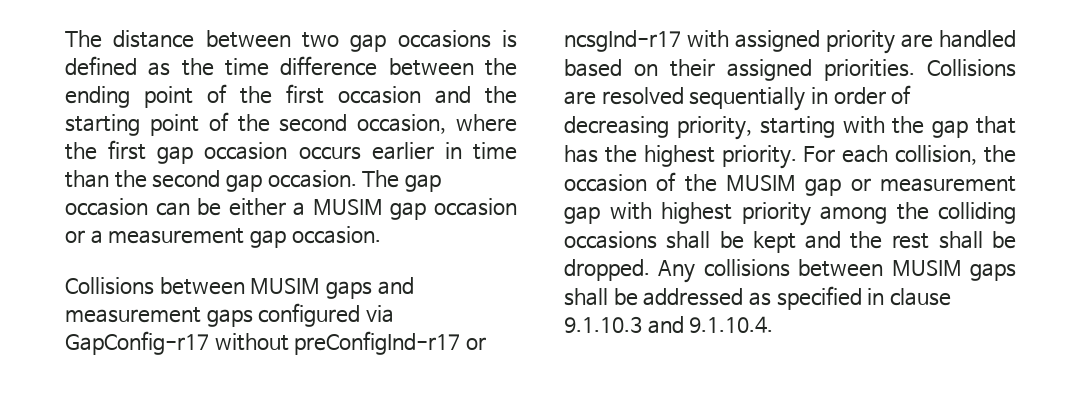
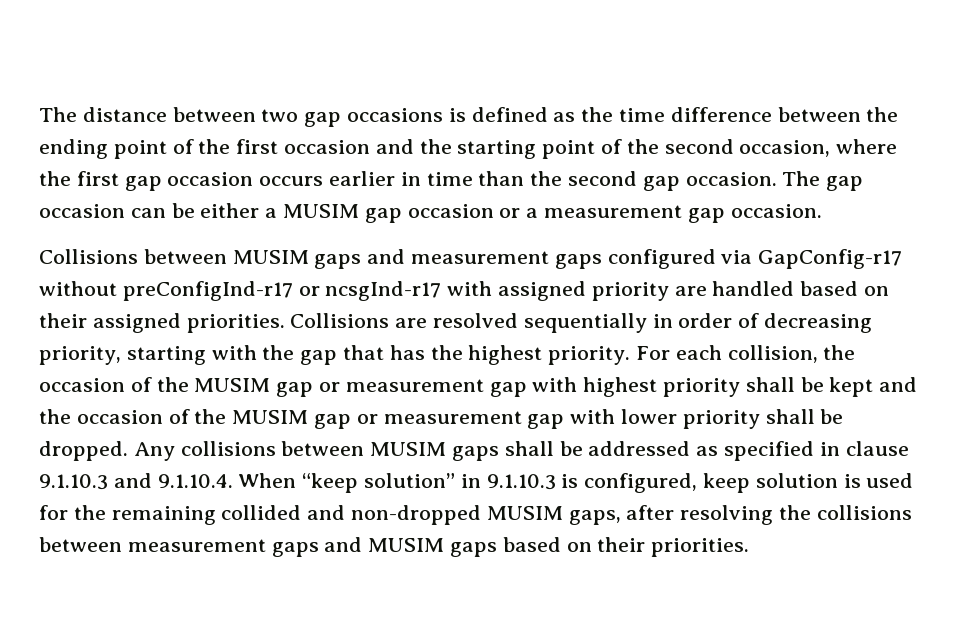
[820,202,1016,224] [564,231,657,249] among the colliding occasions -> (741, 387) none
[891,233,930,249] rest -> [76,409,760,429] occasion of the MUSIM gap or measurement gap with lower priority
(774, 324) none -> [238,473,914,493] [39,505,912,525] [39,537,750,557] When “keep solution” in 9.1.10.3 is configured, keep solution is used for the remaining collided and non-dropped MUSIM gaps, after resolving the collisions between measurement gaps and MUSIM gaps based on their priorities.

